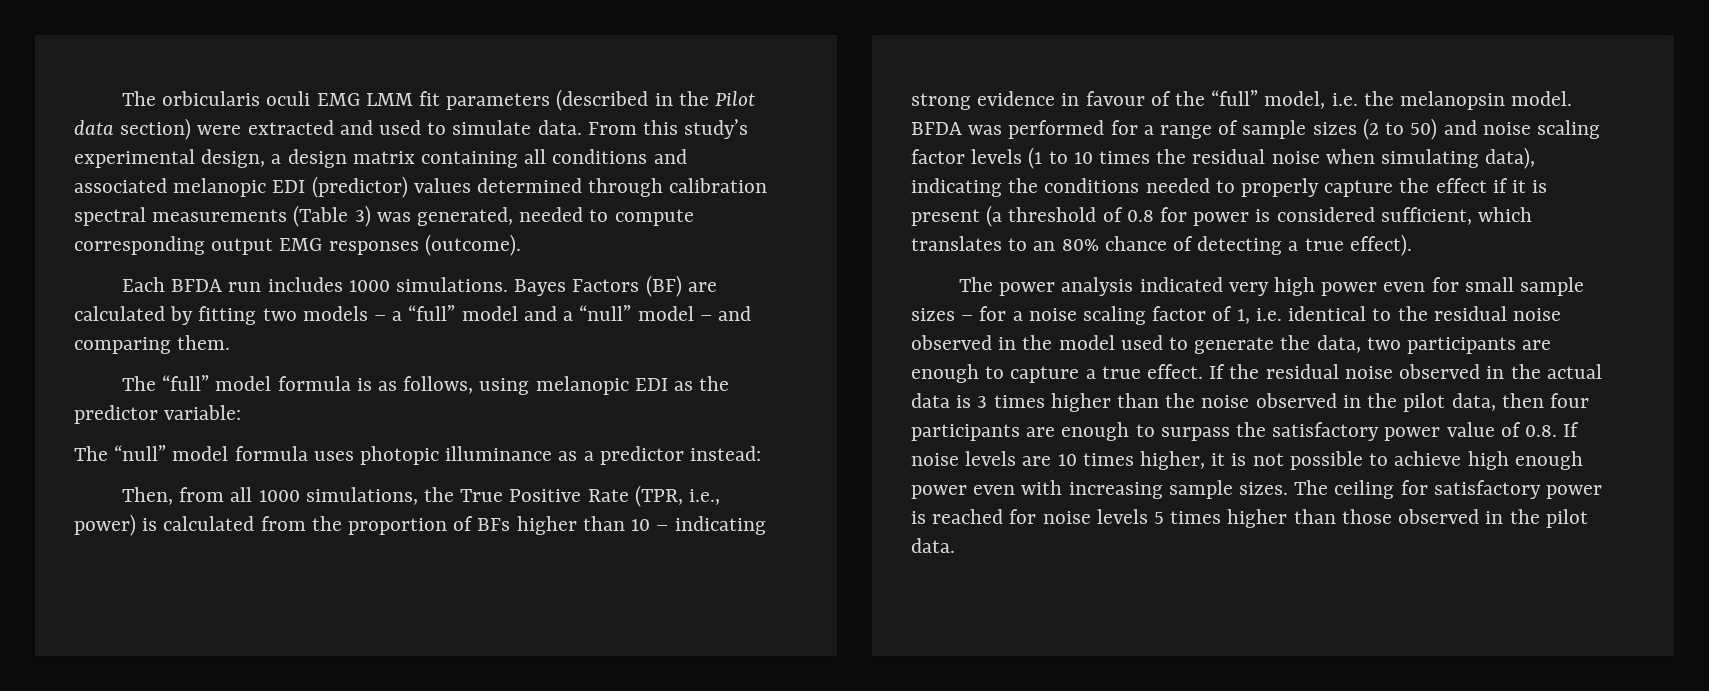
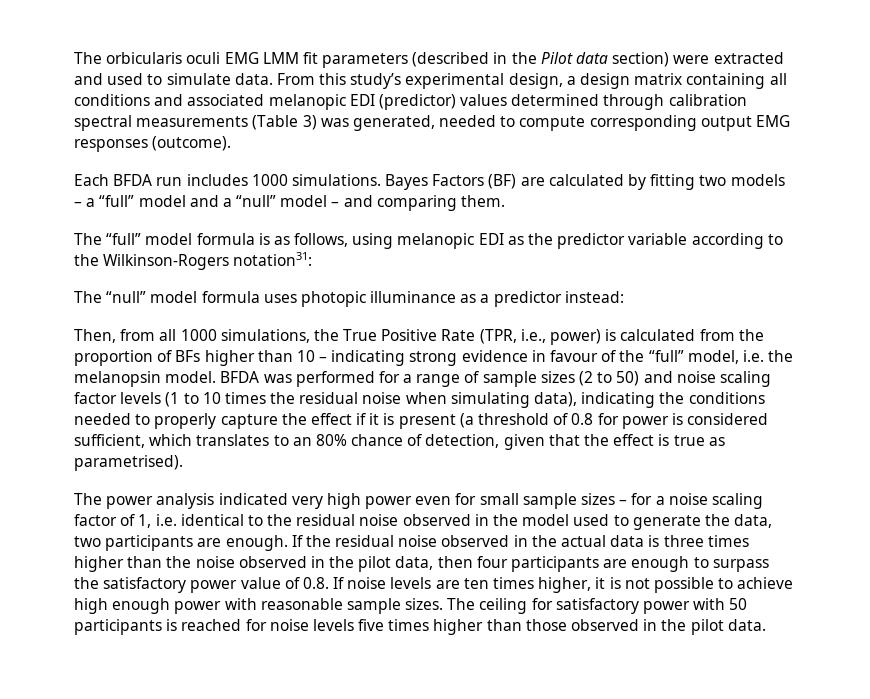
[164,405,242,420] variable: -> [628,233,783,249] [74,252,313,270] variable according to the Wilkinson-Rogers notation31:
[1197,234,1412,256] detecting a true effect). -> [425,434,725,450] [74,455,183,471] detection, given that the effect is true as parametrised).
[911,364,1204,383] enough to capture a true effect. -> [225,535,288,551] enough.
[977,396,988,408] 3 -> [663,535,704,547] three
[1057,454,1077,466] 10 -> [463,578,489,589] ten
[973,480,1163,499] even with increasing -> [224,598,343,610] with reasonable
(1603, 492) none -> [693,598,748,610] [74,619,162,635] with 50 participants
[1154,512,1165,524] 5 -> [358,619,385,631] five

